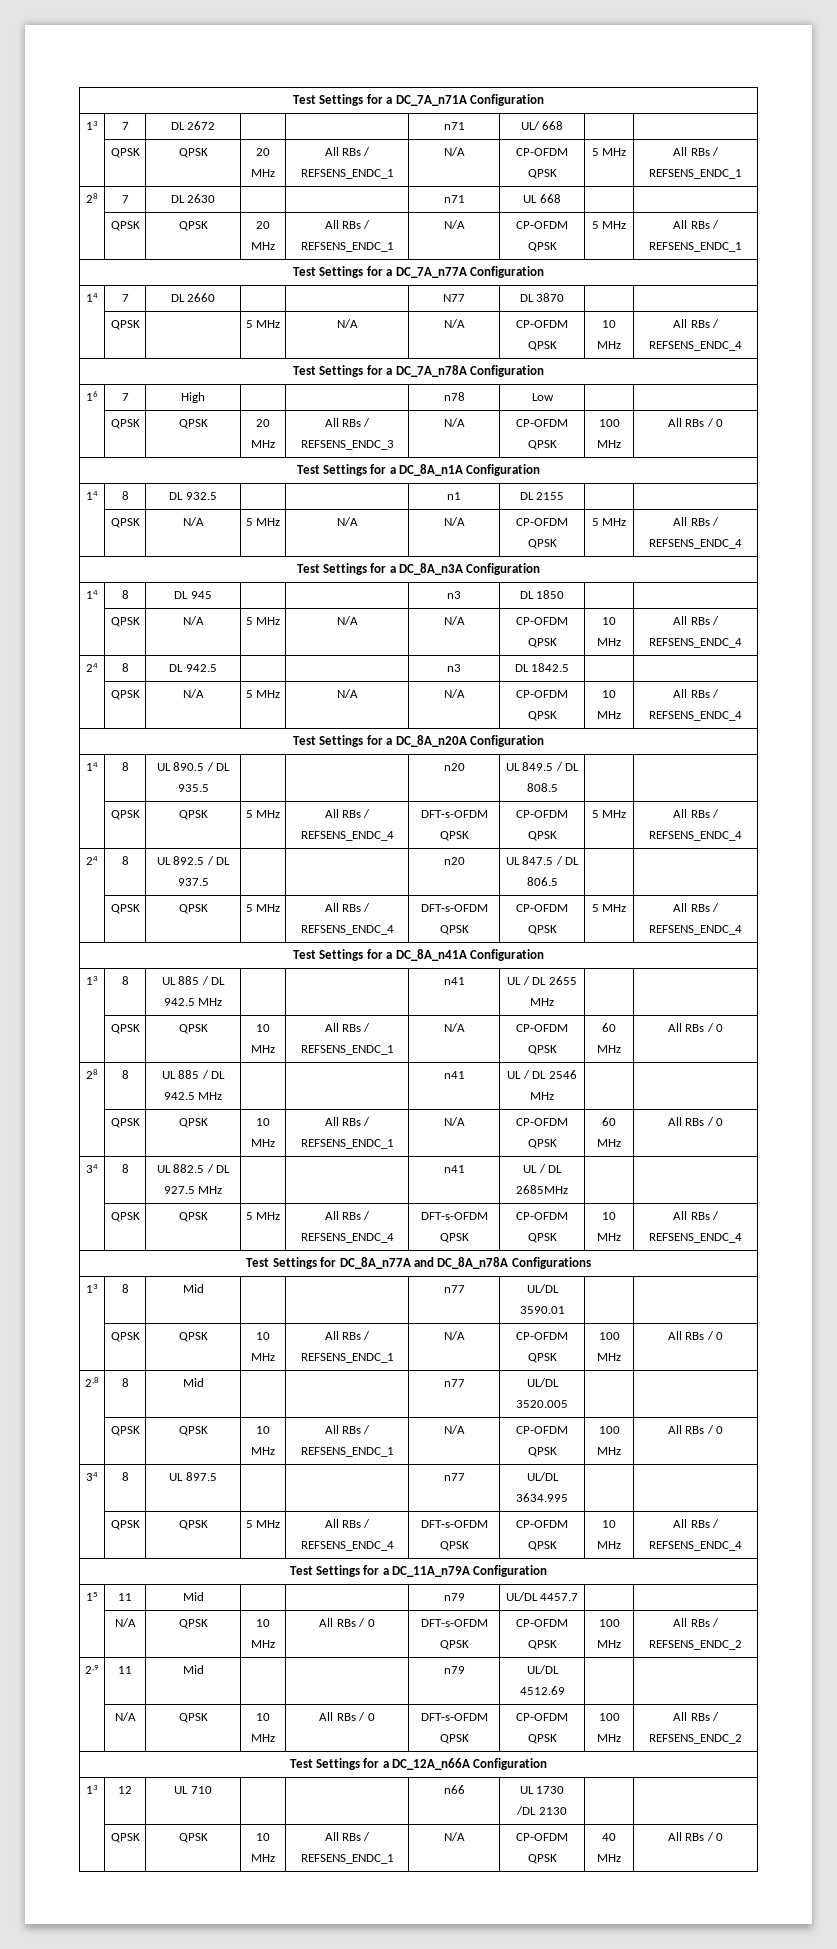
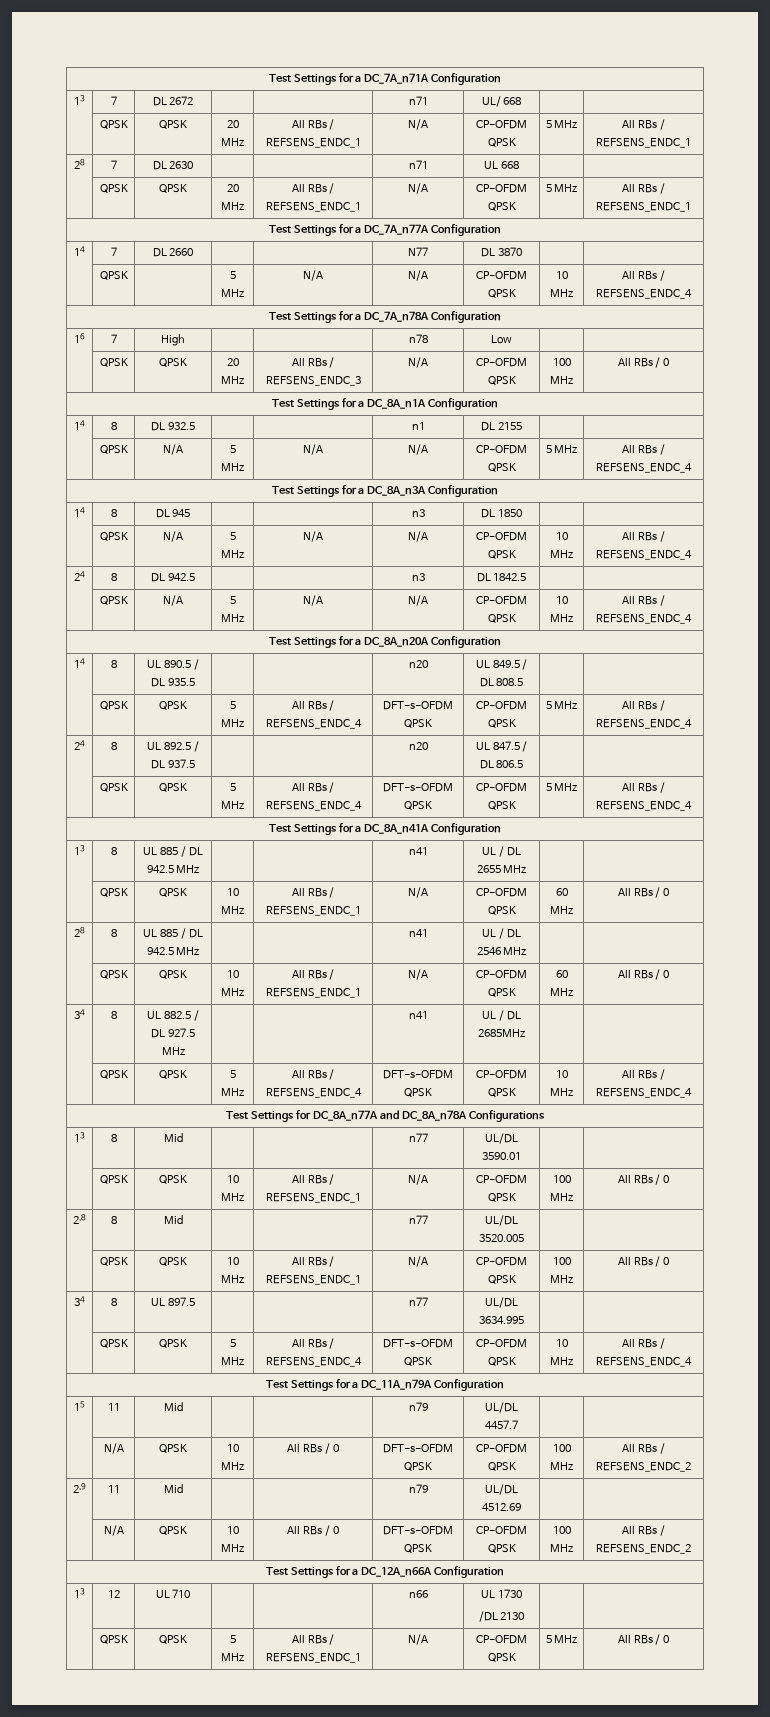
[256,1833,270,1841] [251,1854,275,1862] [324,1832,371,1841] [300,1854,394,1864] [443,1832,465,1841] [516,1833,568,1841] [527,1854,557,1864] [602,1833,616,1841] 10 MHz | All RBs / REFSENS_ENDC_1 | N/A | CP-OFDM QPSK | 40 -> [229,1635,236,1643] [221,1653,244,1661] [291,1634,335,1645] [265,1653,361,1663] [408,1634,428,1645] [476,1635,527,1644] [487,1653,516,1662] [545,1635,552,1643] 5 MHz | All RBs / REFSENS_ENDC_1 | N/A | CP-OFDM QPSK | 5

